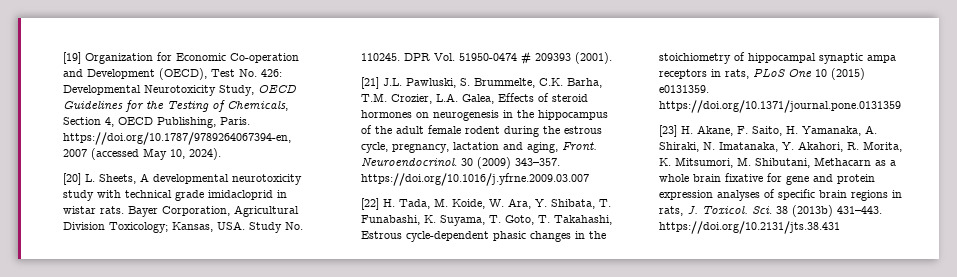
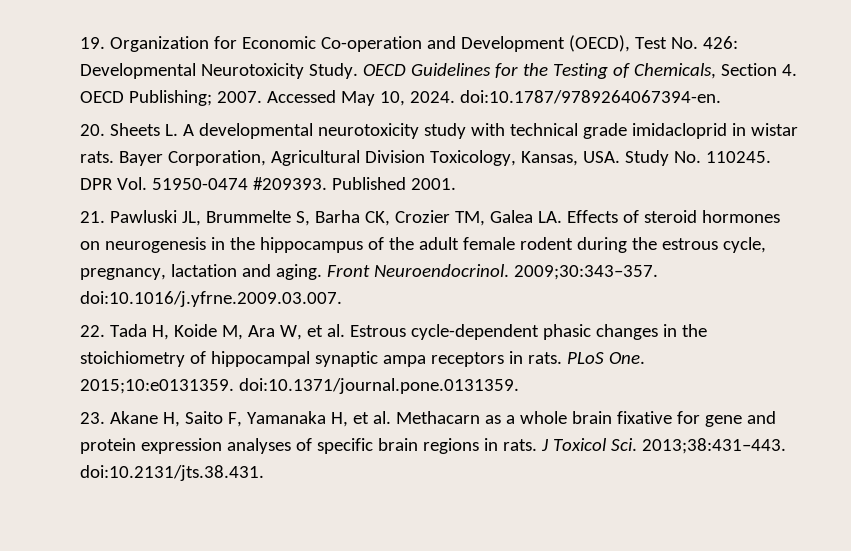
[63,52,82,64] [19] -> [80,37,106,49] 19.
[219,85,255,96] Study, -> [309,63,359,79] Study.
[105,117,251,128] [63,132,292,145] [63,148,222,160] [63,173,137,185] 4, OECD Publishing, Paris. https://doi.org/10.1787/9789264067394-en, 2007 (accessed May 10, 2024). // [20] L. Sheets, -> [782,64,798,76] [80,90,722,106] [80,123,179,136] 4. OECD Publishing; 2007. Accessed May 10, 2024. doi:10.1787/9789264067394-en. // 20. Sheets L.
[109,222,169,233] Toxicology; -> [430,150,517,166] Toxicology,
[521,51,613,65] [361,77,603,89] [361,93,495,104] # 209393 (2001). // [21] J.L. Pawluski, S. Brummelte, C.K. Barha, T.M. Crozier, L.A. Galea, -> [253,177,457,190] [80,210,563,226] #209393. Published 2001. // 21. Pawluski JL, Brummelte S, Barha CK, Crozier TM, Galea LA.
[527,142,598,153] [361,157,561,169] [361,173,590,186] [361,198,612,210] [361,215,613,226] aging, Front. Neuroendocrinol. 30 (2009) 343–357. https://doi.org/10.1016/j.yfrne.2009.03.007 // [22] H. Tada, M. Koide, W. Ara, Y. Shibata, T. Funabashi, K. Suyama, T. Goto, T. Takahashi, -> [276,264,659,280] [80,291,343,307] [80,324,346,340] aging. Front Neuroendocrinol. 2009;30:343–357. doi:10.1016/j.yfrne.2009.03.007. // 22. Tada H, Koide M, Ara W, et al.
[725,68,866,80] [659,85,710,93] [659,100,902,113] [659,125,878,137] [659,141,903,152] [659,157,811,168] rats, PLoS One 10 (2015) e0131359. https://doi.org/10.1371/journal.pone.0131359 // [23] H. Akane, F. Saito, H. Yamanaka, A. Shiraki, N. Imatanaka, Y. Akahori, R. Morita, K. Mitsumori, M. Shibutani, -> [528,352,646,364] [80,378,520,394] [80,411,392,427] rats. PLoS One. 2015;10:e0131359. doi:10.1371/journal.pone.0131359. // 23. Akane H, Saito F, Yamanaka H, et al.
[659,205,883,217] [659,221,841,234] rats, J. Toxicol. Sci. 38 (2013b) 431–443. https://doi.org/10.2131/jts.38.431 -> [503,438,787,454] [80,465,265,481] rats. J Toxicol Sci. 2013;38:431–443. doi:10.2131/jts.38.431.

